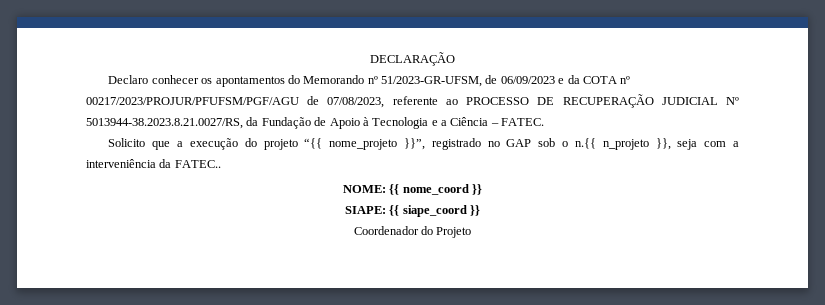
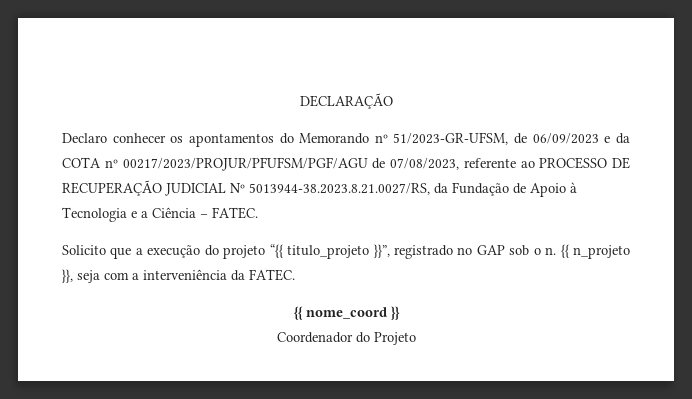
[329,139,398,150] nome_projeto -> [287,245,370,259] titulo_projeto
[574,138,596,149] n.{{ -> [545,244,569,258] n. {{
[174,160,221,168] [342,185,386,193] FATEC.. // NOME: -> [249,269,295,281] FATEC. //
[344,205,481,217] // SIAPE: {{ siape_coord }} -> (400, 313) none

